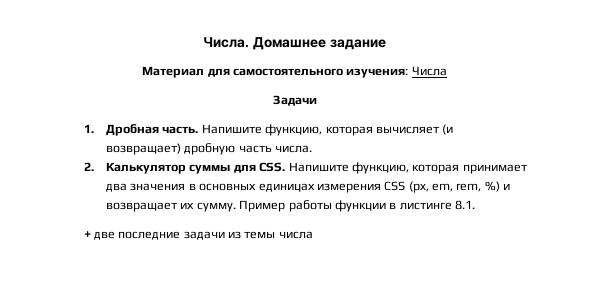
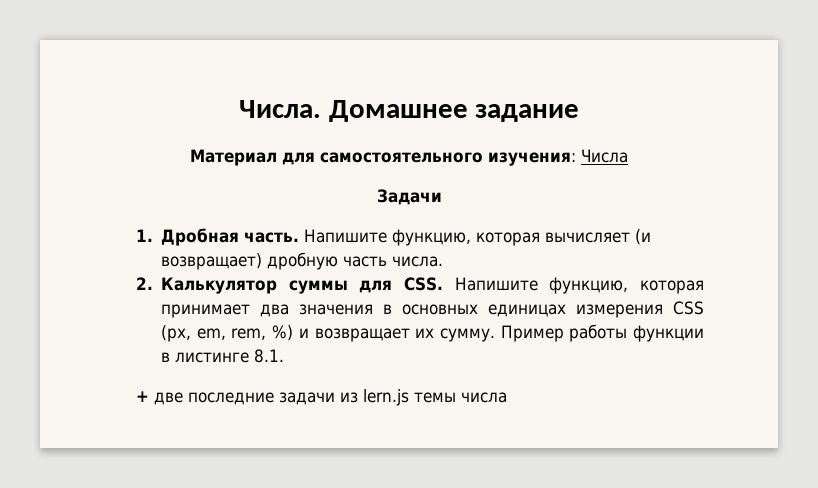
(242, 235) none -> [362,389,409,406] lern.js

